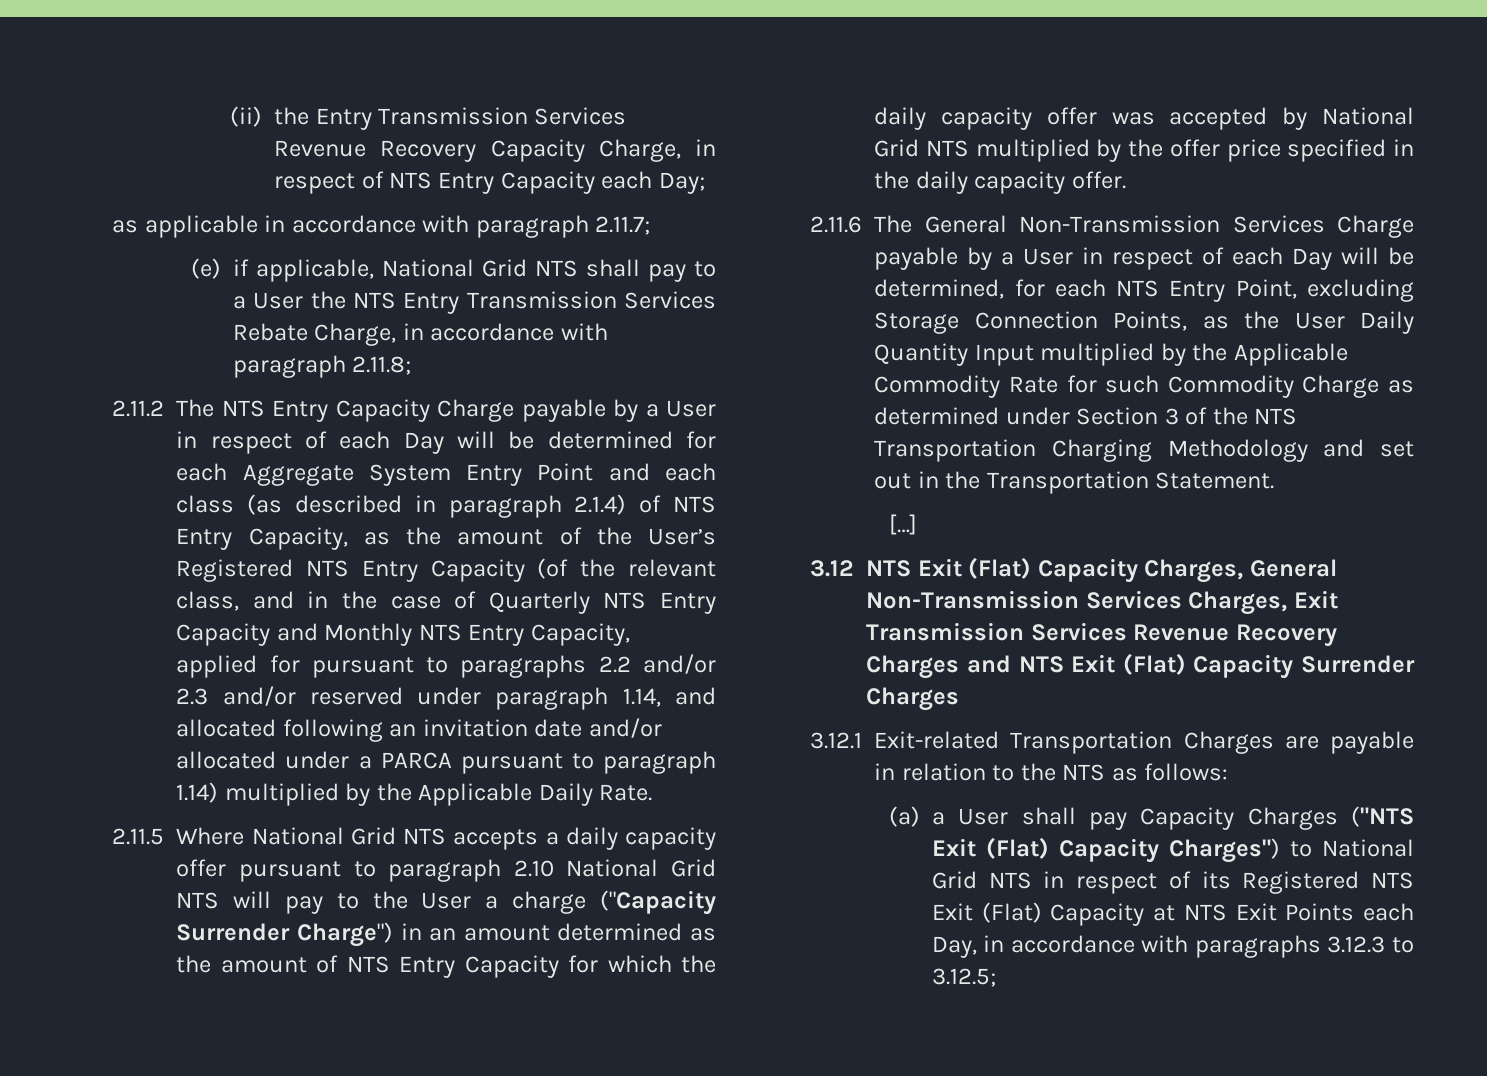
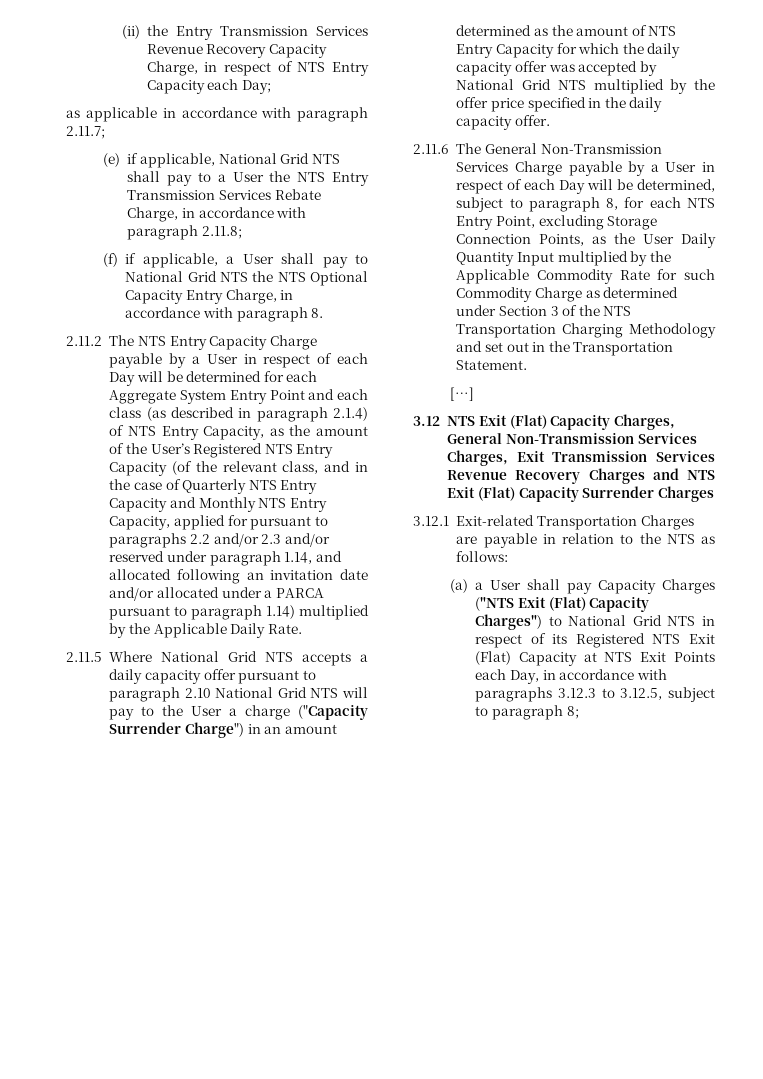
(412, 365) none -> [103,253,368,268] [125,271,368,286] [125,289,294,304] [125,307,324,322] // (f) if applicable, a User shall pay to National Grid NTS the NTS Optional Capacity Entry Charge, in accordance with paragraph 8.
(1005, 289) none -> [456,197,619,212] subject to paragraph 8,
[931,968,996,987] 3.12.5; -> [620,687,715,702] [475,705,579,720] 3.12.5, subject to paragraph 8;

